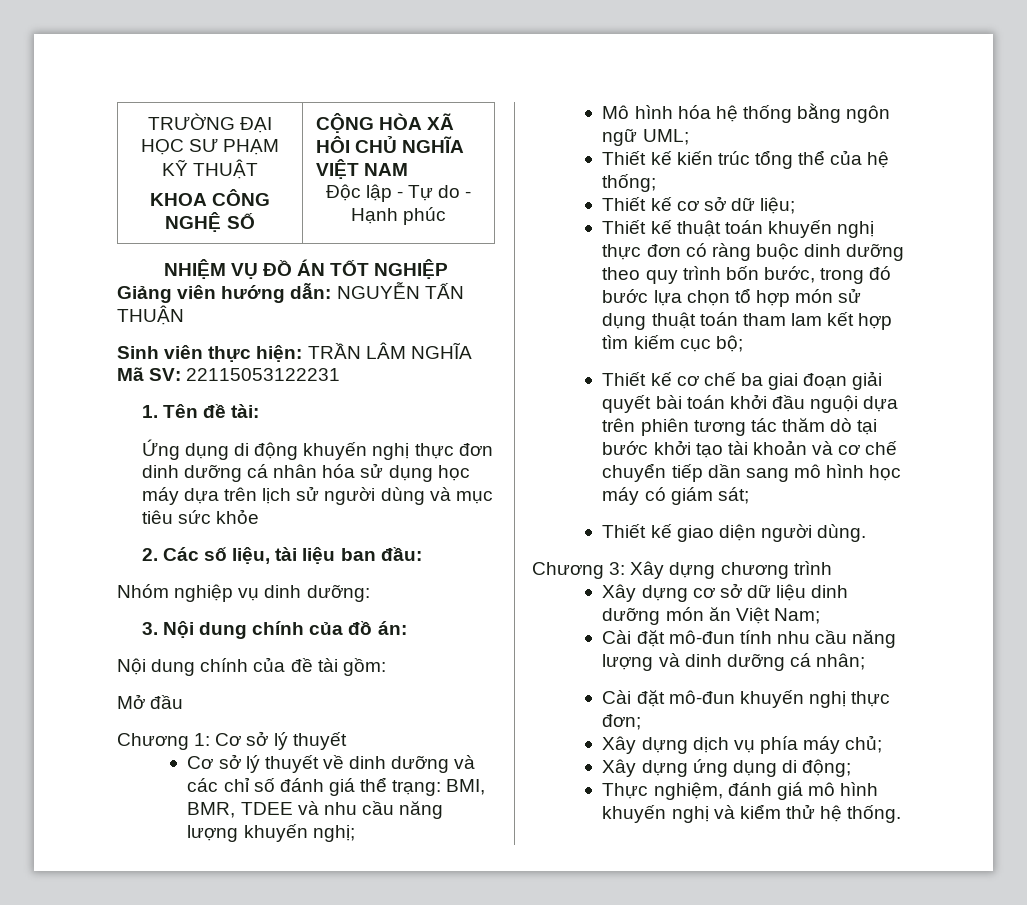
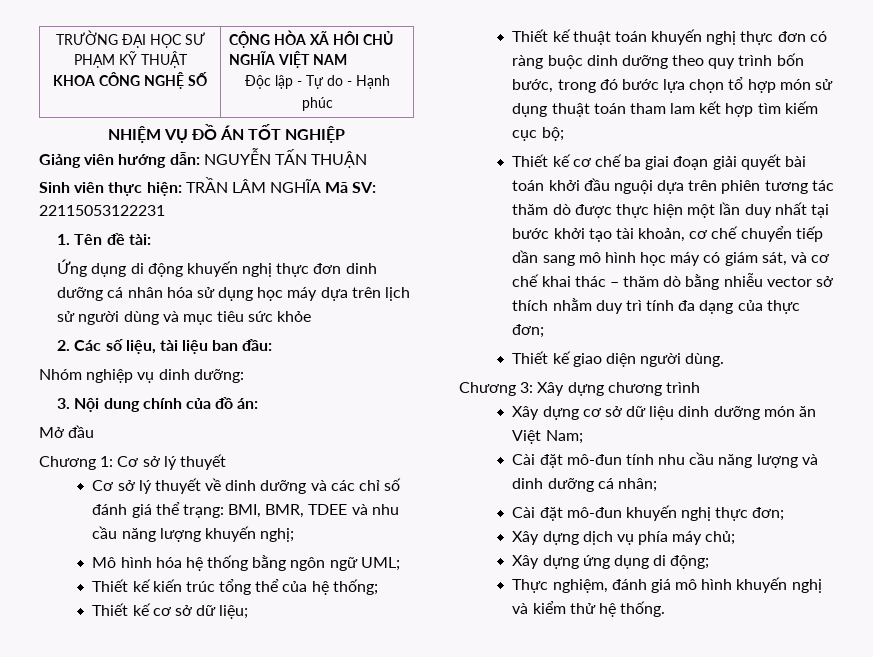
[117,657,386,676] // Nội dung chính của đề tài gồm: -> (259, 403) none
(853, 425) none -> [574,202,807,218] được thực hiện một lần duy nhất
[752,440,834,455] khoản và -> [638,228,686,242] khoản,
[717,487,749,504] sát; -> [761,252,830,266] [512,273,834,290] [512,298,800,314] [512,324,545,338] sát, và cơ chế khai thác – thăm dò bằng nhiễu vector sở thích nhằm duy trì tính đa dạng của thực đơn;

